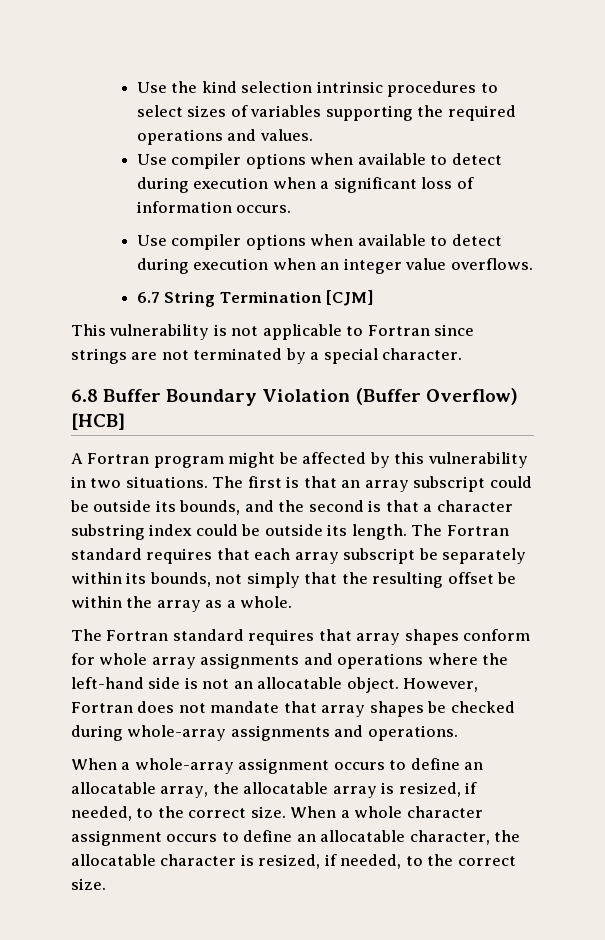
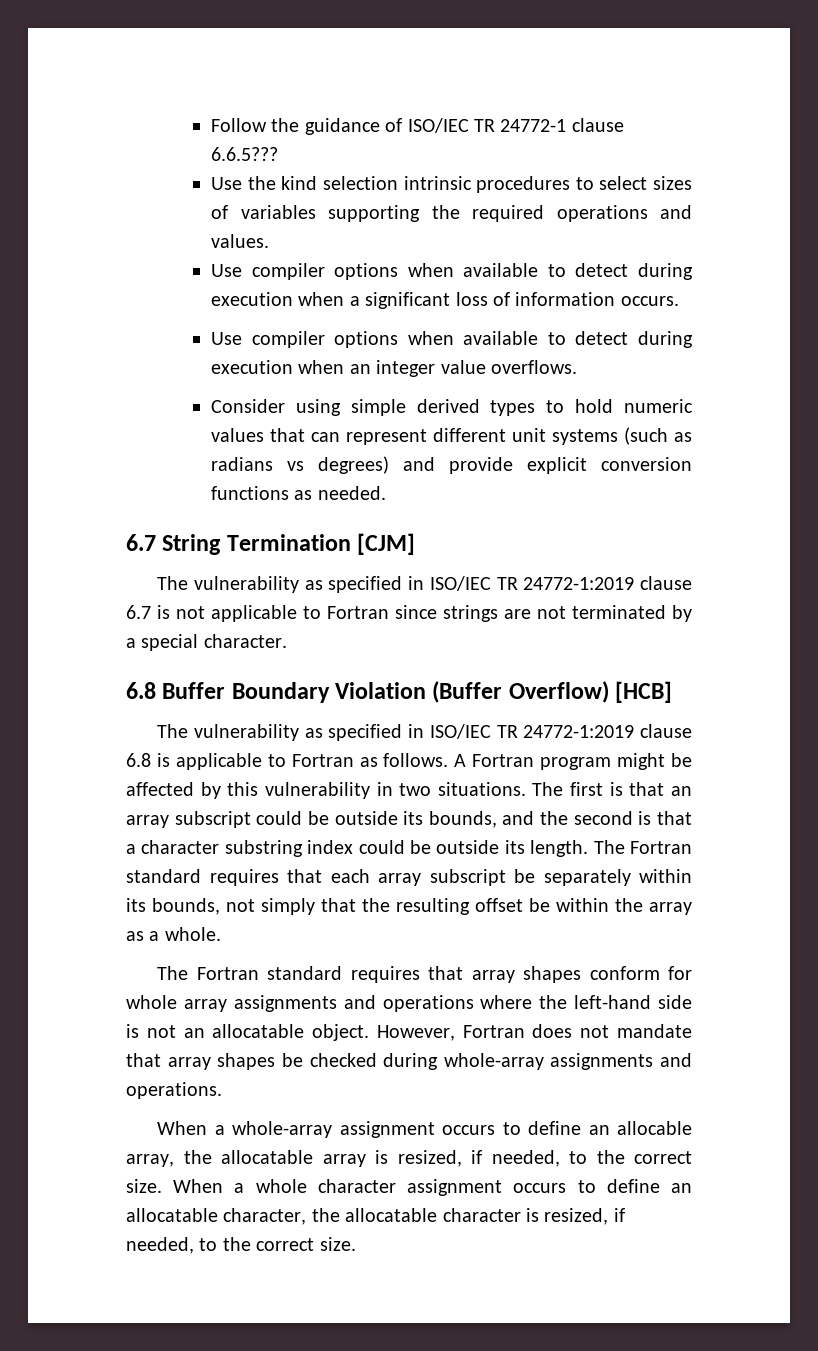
(136, 87) none -> [211,118,624,135] [211,147,279,161] Follow the guidance of ISO/IEC TR 24772-1 clause 6.6.5??? //
[136,290,375,307] [71,324,210,340] 6.7 String Termination [CJM] // This vulnerability -> [211,399,693,416] [211,427,693,445] [211,456,692,474] [211,486,386,500] [126,533,416,555] [157,576,692,593] [126,605,151,619] Consider using simple derived types to hold numeric values that can represent different unit systems (such as radians vs degrees) and provide explicit conversion functions as needed. // 6.7 String Termination [CJM] // The vulnerability as specified in ISO/IEC TR 24772-1:2019 clause 6.7
(125, 421) none -> [157,724,692,741] [126,753,449,770] The vulnerability as specified in ISO/IEC TR 24772-1:2019 clause 6.8 is applicable to Fortran as follows.
[71,782,156,794] allocatable -> [616,1121,692,1135] allocable

